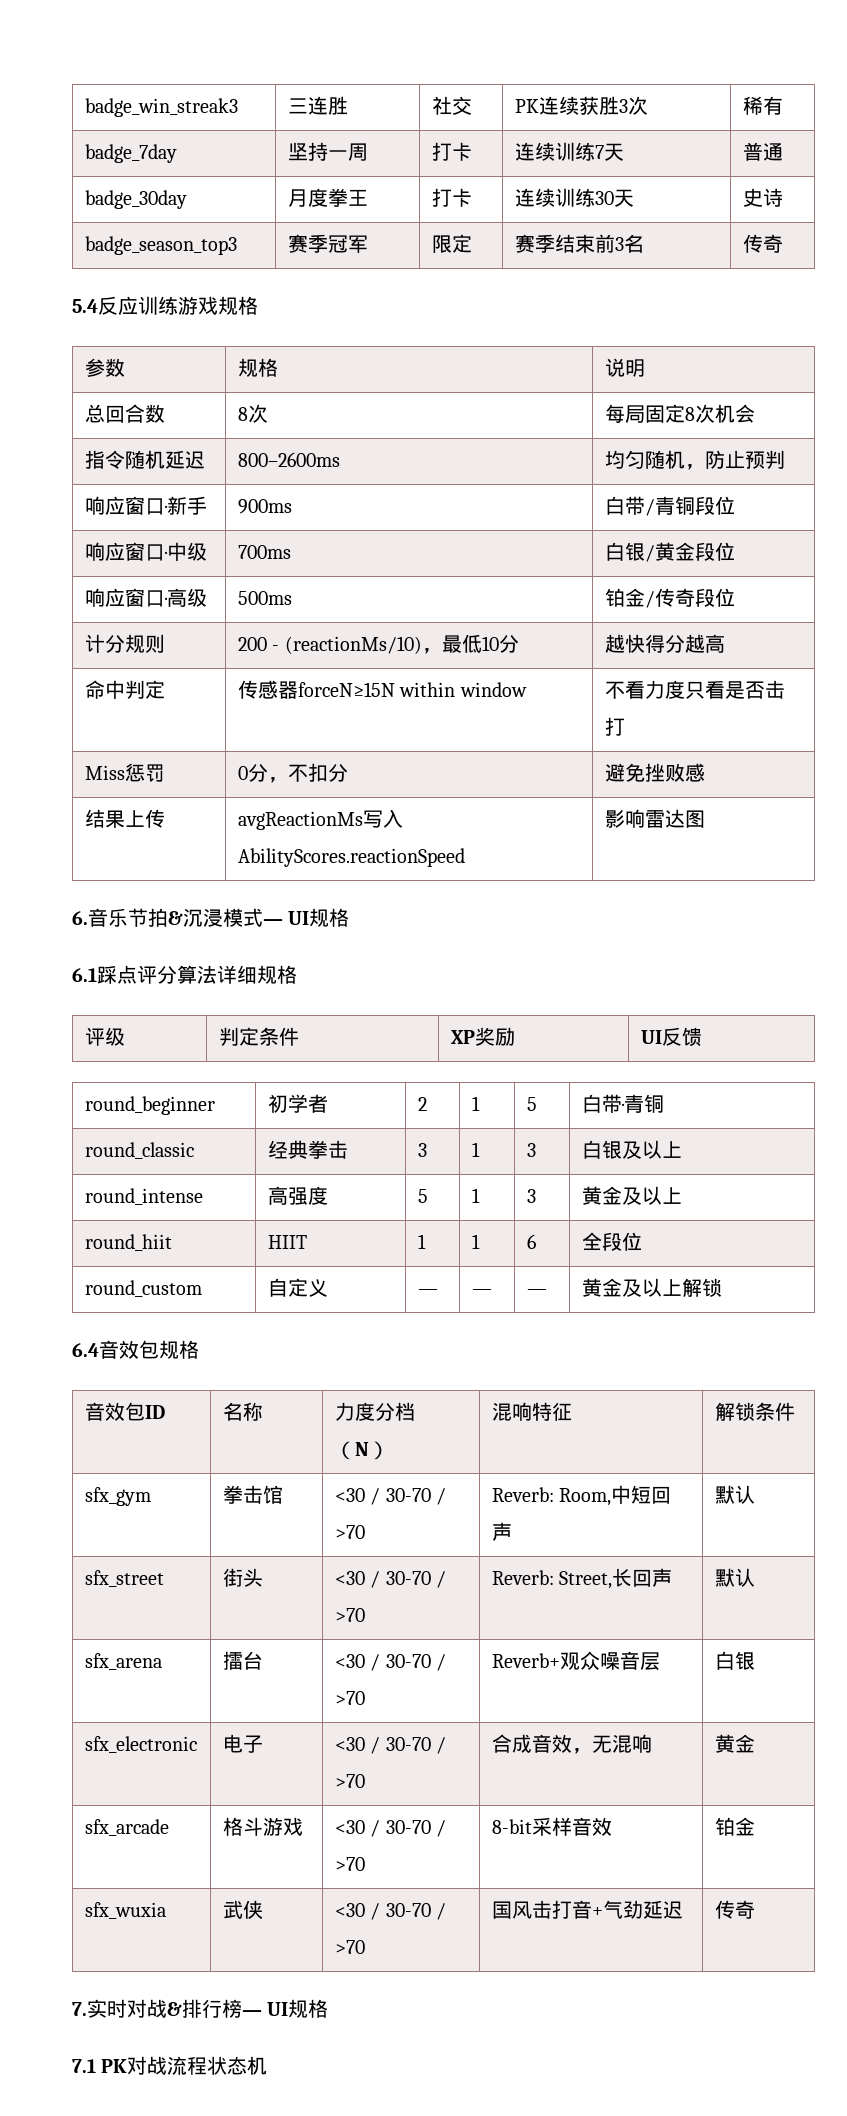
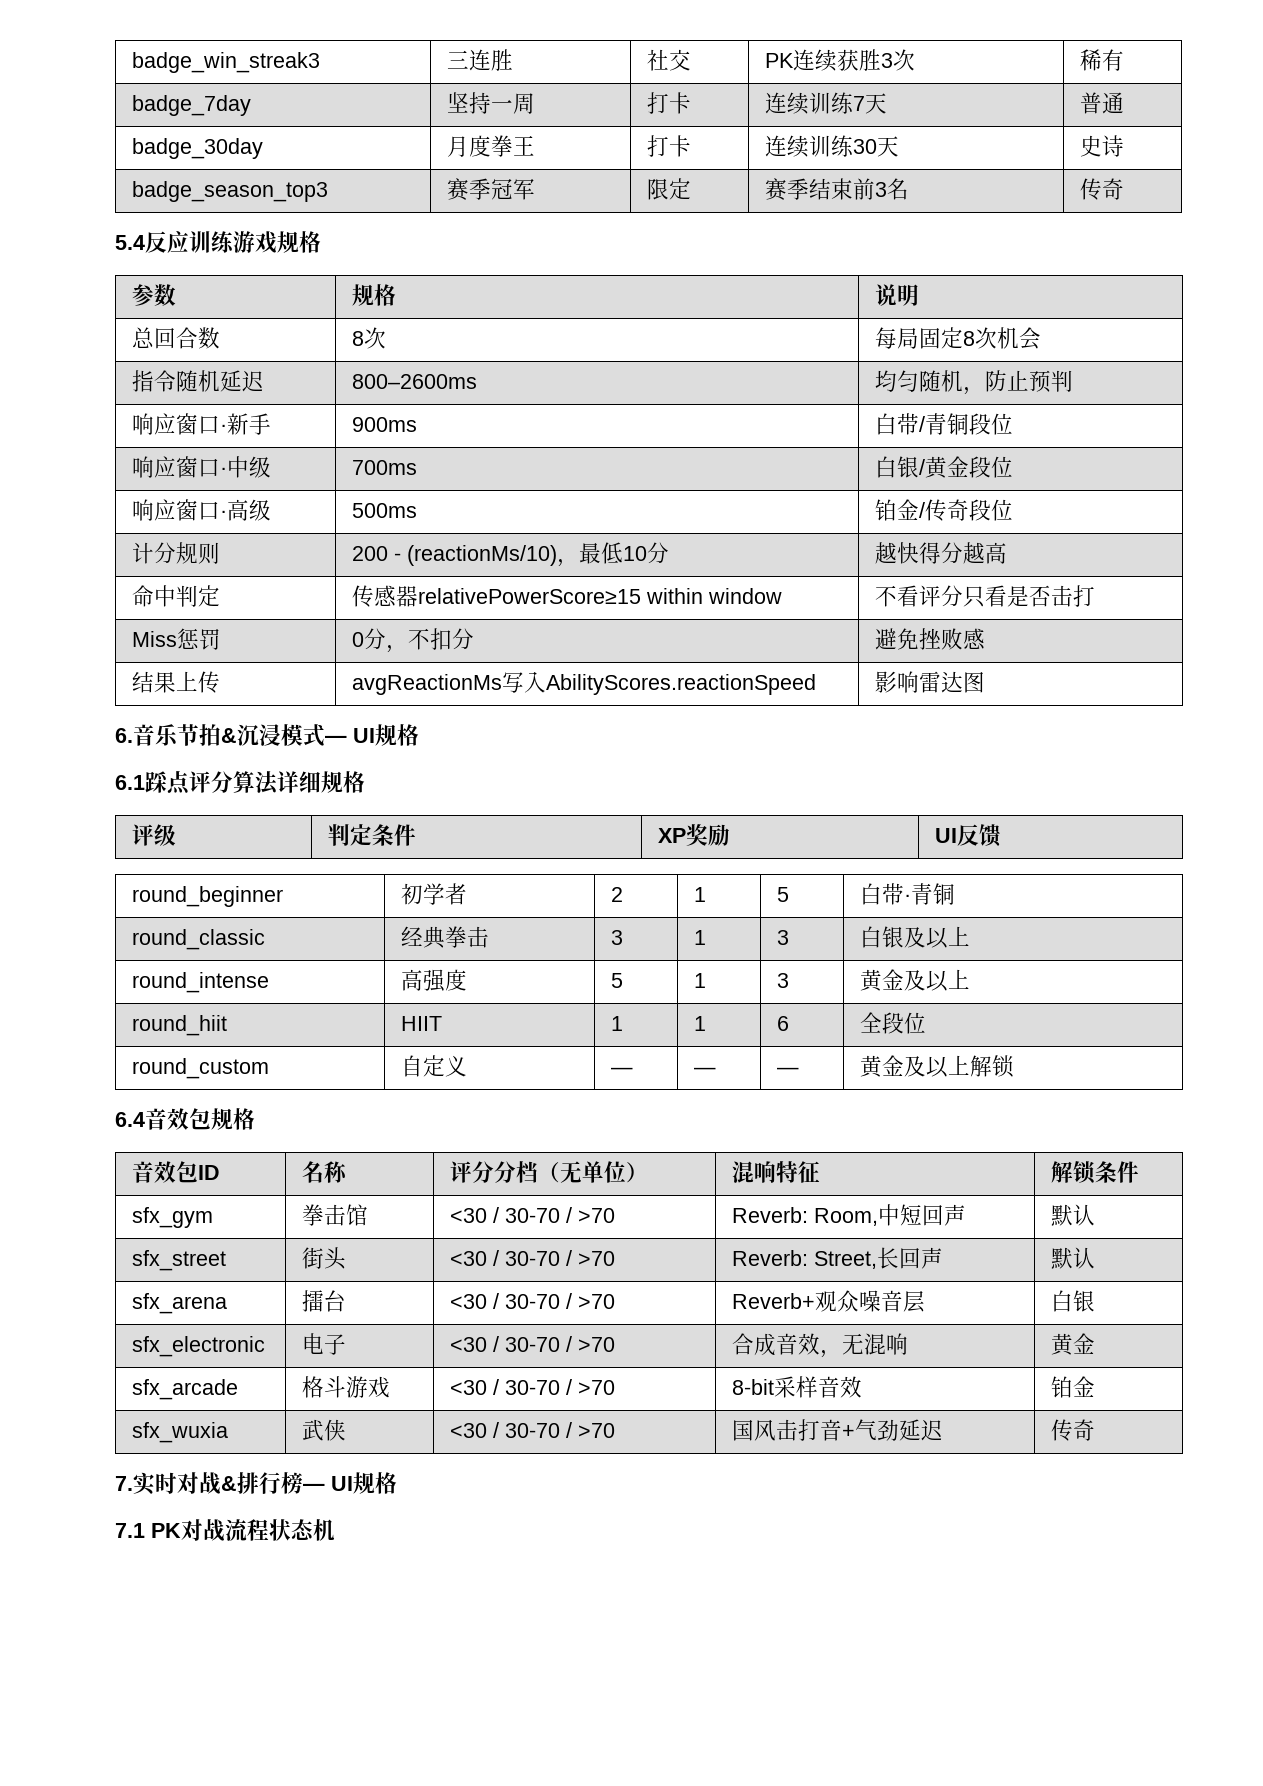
[297,682,395,697] forceN≥15N -> [418,588,642,604] relativePowerScore≥15
[644,680,685,699] 力度 -> [919,585,964,607] 评分
[334,1402,415,1421] [334,1441,369,1460] 力度分档（N -> [450,1161,627,1183] 评分分档（无单位

